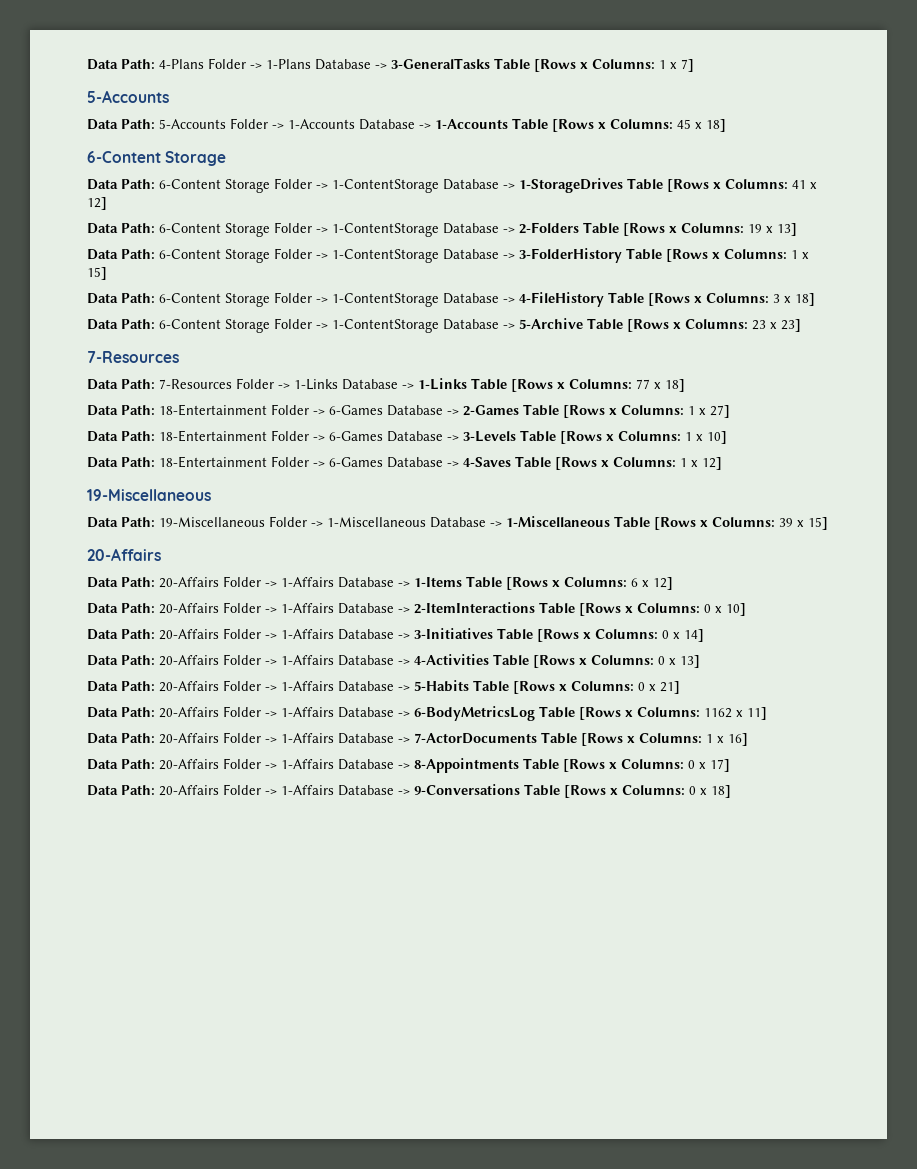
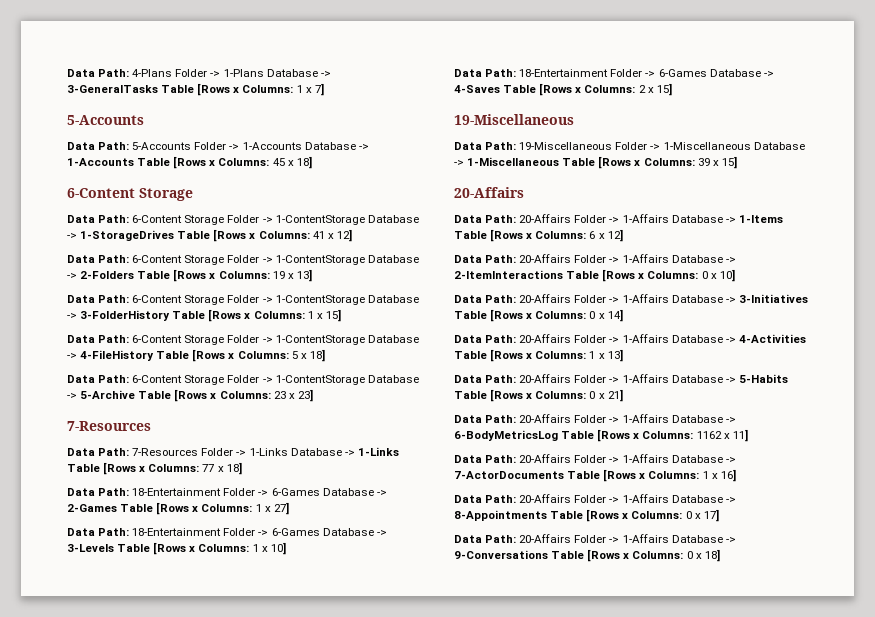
[773,294,780,303] 3 -> [291,351,298,359] 5
[680,457,722,470] 1 x 12] -> [638,83,672,96] 2 x 15]
[658,656,665,665] 0 -> [589,351,596,359] 1

